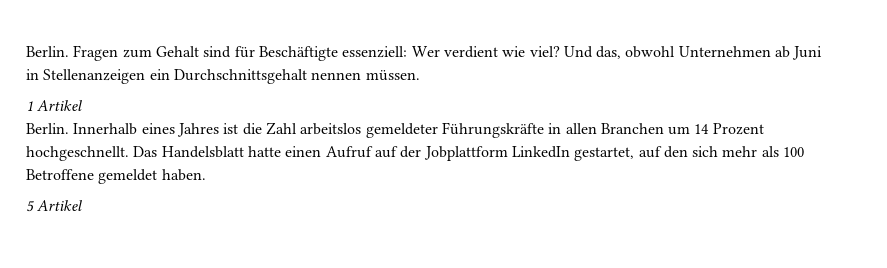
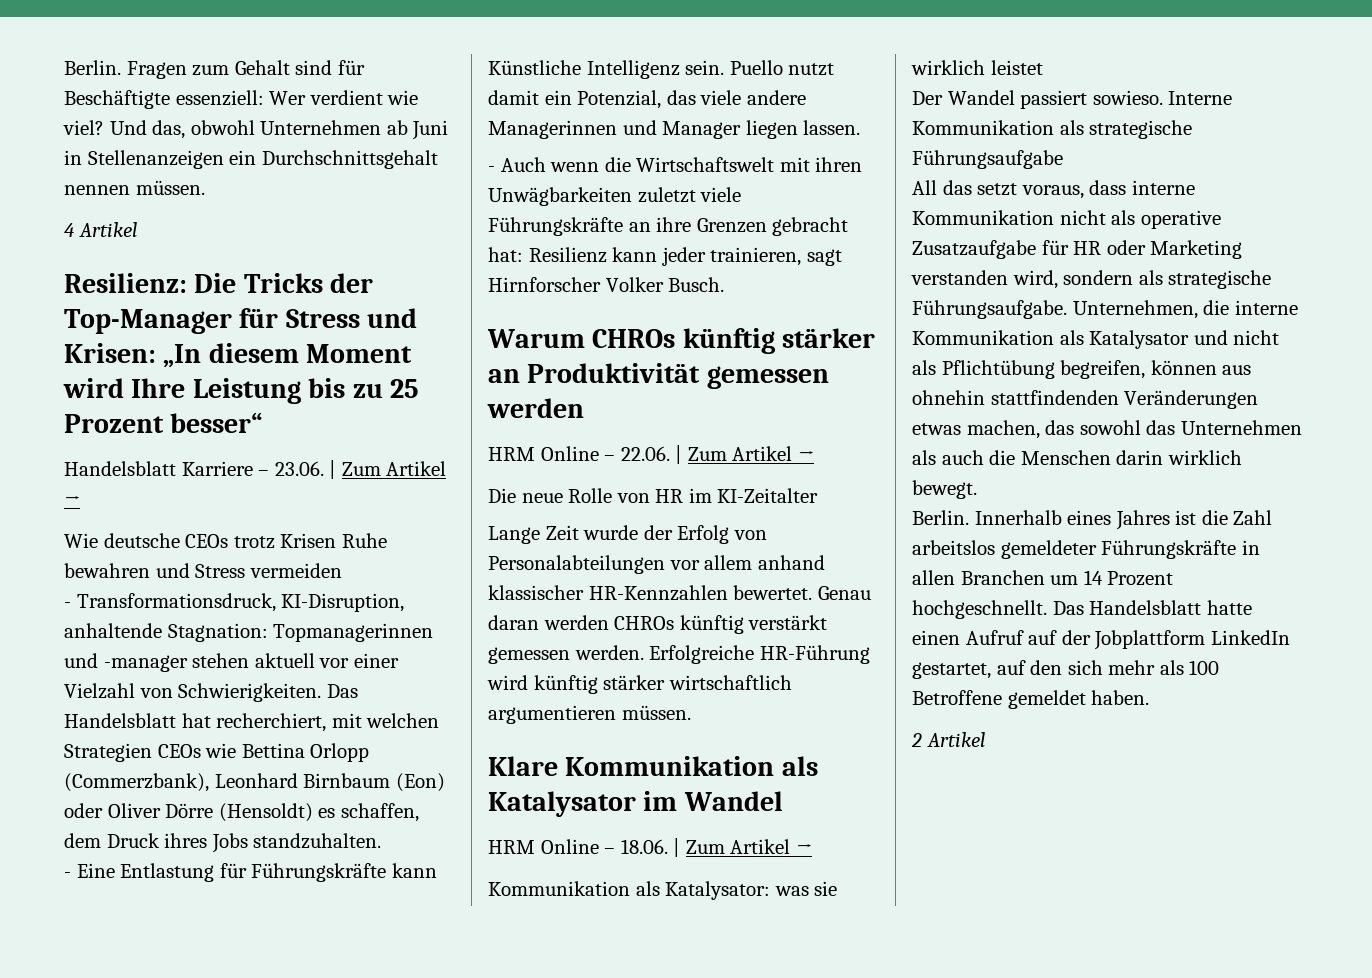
[26,100,83,111] 1 Artikel -> [64,222,137,237] [64,273,374,293] [64,308,418,334] [64,343,413,368] [63,378,420,404] [64,412,263,433] [64,460,447,479] [64,495,80,506] [64,533,387,549] [64,563,342,578] [64,593,405,612] [64,623,434,642] [64,653,399,672] [64,683,358,702] [64,713,440,732] [64,743,370,762] [64,773,445,792] [64,803,419,822] [64,833,382,853] [64,863,437,882] [488,60,835,79] [488,90,806,109] [488,120,861,139] [488,157,863,172] [488,187,742,206] [488,217,849,236] [488,247,842,266] [488,277,725,292] [487,328,876,354] [488,363,829,389] [487,398,584,418] [488,445,814,464] [488,488,819,503] [488,525,767,544] [488,555,825,574] [488,585,871,601] [488,615,828,634] [488,645,870,664] [487,675,792,694] [488,705,691,724] [488,756,818,776] [488,791,783,817] [488,838,812,857] [488,881,838,900] [911,60,1043,75] [912,90,1233,109] [912,120,1193,139] [912,150,1063,169] [912,180,1195,199] [912,210,1221,229] [912,240,1243,259] [911,270,1272,289] [912,300,1298,319] [912,330,1280,349] [912,360,1252,379] [912,390,1259,409] [912,420,1302,439] [912,450,1242,465] [912,480,977,499] 4 Artikel // Resilienz: Die Tricks der Top-Manager für Stress und Krisen: „In diesem Moment wird Ihre Leistung bis zu 25 Prozent besser“ // Handelsblatt Karriere – 23.06. | Zum Artikel → // Wie deutsche CEOs trotz Krisen Ruhe bewahren und Stress vermeiden // - Transformationsdruck, KI-Disruption, anhaltende Stagnation: Topmanagerinnen und -manager stehen aktuell vor einer Vielzahl von Schwierigkeiten. Das Handelsblatt hat recherchiert, mit welchen Strategien CEOs wie Bettina Orlopp (Commerzbank), Leonhard Birnbaum (Eon) oder Oliver Dörre (Hensoldt) es schaffen, dem Druck ihres Jobs standzuhalten. // - Eine Entlastung für Führungskräfte kann Künstliche Intelligenz sein. Puello nutzt damit ein Potenzial, das viele andere Managerinnen und Manager liegen lassen. // - Auch wenn die Wirtschaftswelt mit ihren Unwägbarkeiten zuletzt viele Führungskräfte an ihre Grenzen gebracht hat: Resilienz kann jeder trainieren, sagt Hirnforscher Volker Busch. // Warum CHROs künftig stärker an Produktivität gemessen werden // HRM Online – 22.06. | Zum Artikel → // Die neue Rolle von HR im KI-Zeitalter // Lange Zeit wurde der Erfolg von Personalabteilungen vor allem anhand klassischer HR-Kennzahlen bewertet. Genau daran werden CHROs künftig verstärkt gemessen werden. Erfolgreiche HR-Führung wird künftig stärker wirtschaftlich argumentieren müssen. // Klare Kommunikation als Katalysator im Wandel // HRM Online – 18.06. | Zum Artikel → // Kommunikation als Katalysator: was sie wirklich leistet // Der Wandel passiert sowieso. Interne Kommunikation als strategische Führungsaufgabe // All das setzt voraus, dass interne Kommunikation nicht als operative Zusatzaufgabe für HR oder Marketing verstanden wird, sondern als strategische Führungsaufgabe. Unternehmen, die interne Kommunikation als Katalysator und nicht als Pflichtübung begreifen, können aus ohnehin stattfindenden Veränderungen etwas machen, das sowohl das Unternehmen als auch die Menschen darin wirklich bewegt.
[26,201,34,212] 5 -> [911,733,922,747] 2

